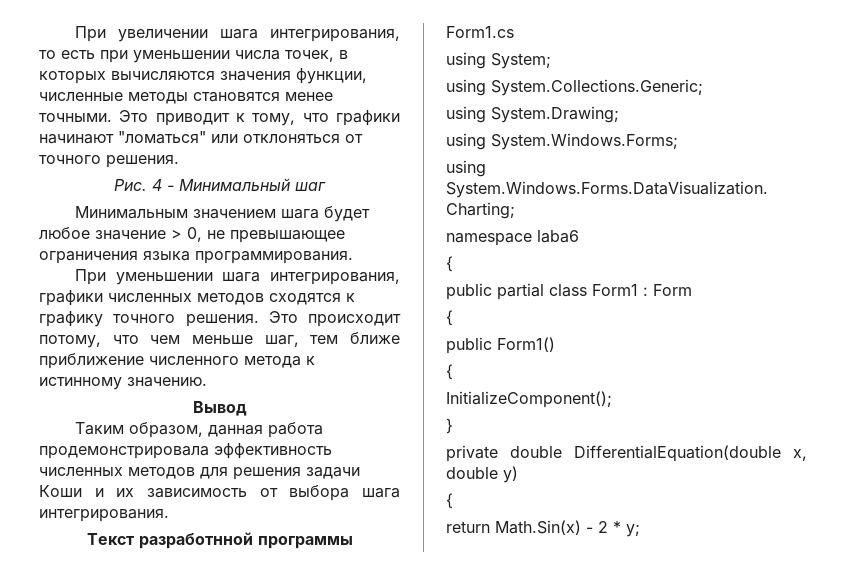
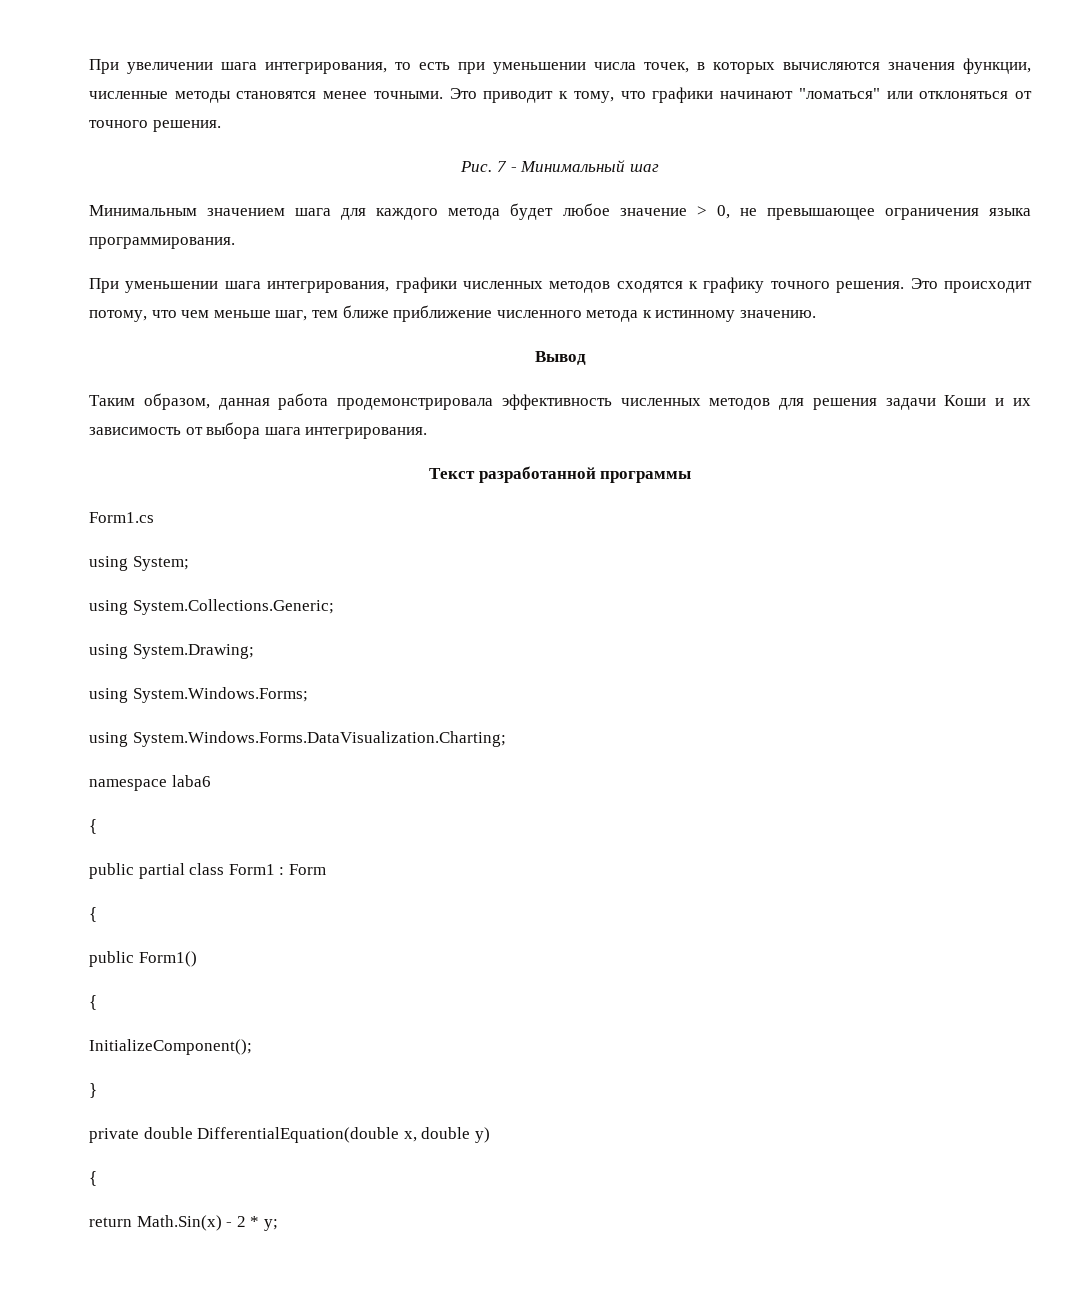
[152,179,162,191] 4 -> [496,161,507,172] 7
(319, 214) none -> [341,208,501,220] для каждого метода
[138,532,253,549] разработнной -> [478,466,596,483] разработанной

